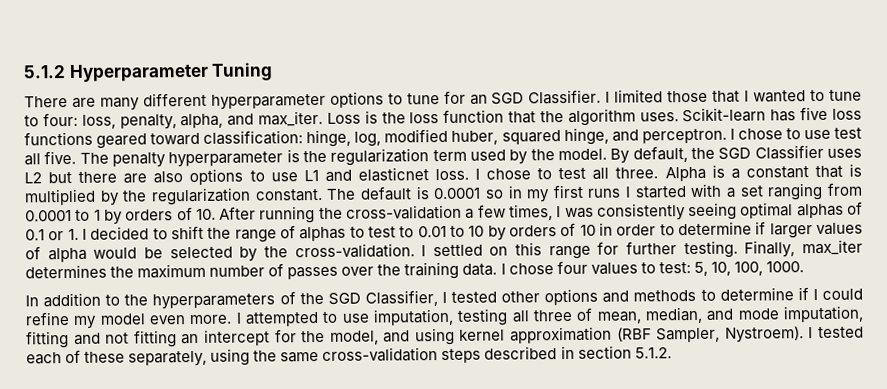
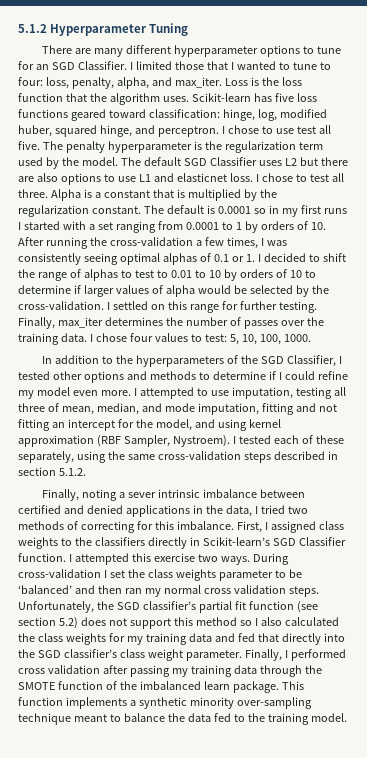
[610,146,715,164] By default, the -> [120,157,181,166] The default
[598,222,657,236] in order -> (302, 274) none
[137,263,207,279] maximum -> (183, 321) none
(672, 353) none -> [41,489,305,501] [18,505,308,517] [18,521,344,533] [18,537,346,549] [18,553,289,565] [18,569,302,581] [18,585,319,597] [18,601,318,613] [18,617,339,629] [18,633,345,645] [18,649,346,661] [18,665,322,677] [18,681,304,693] [18,697,312,709] [18,713,347,725] // Finally, noting a sever intrinsic imbalance between certified and denied applications in the data, I tried two methods of correcting for this imbalance. First, I assigned class weights to the classifiers directly in Scikit-learn’s SGD Classifier function. I attempted this exercise two ways. During cross-validation I set the class weights parameter to be ‘balanced’ and then ran my normal cross validation steps. Unfortunately, the SGD classifier’s partial fit function (see section 5.2) does not support this method so I also calculated the class weights for my training data and fed that directly into the SGD classifier’s class weight parameter. Finally, I performed cross validation after passing my training data through the SMOTE function of the imbalanced learn package. This function implements a synthetic minority over-sampling technique meant to balance the data fed to the training model.

